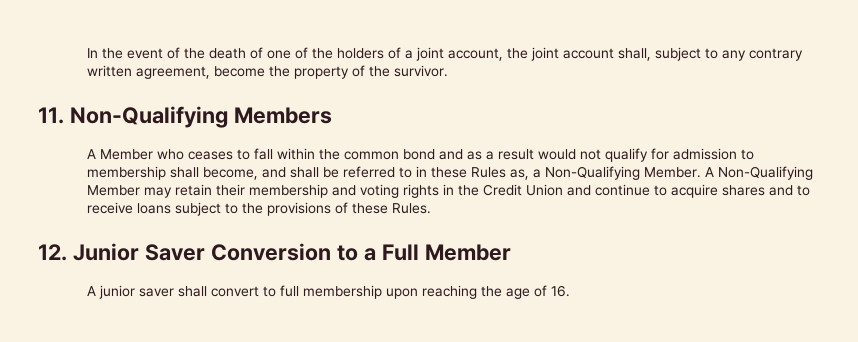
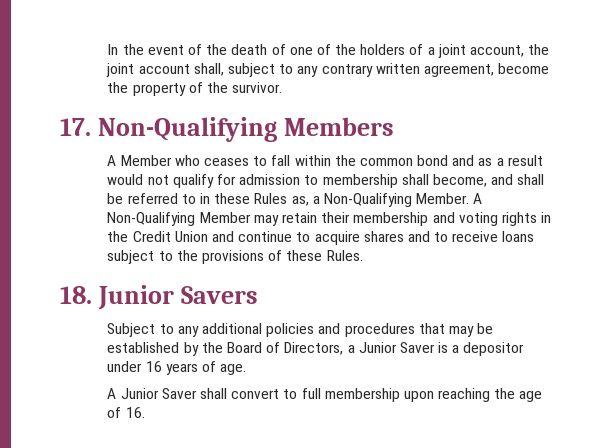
[38,107,64,124] 11. -> [60,118,91,136] 17.
[38,243,511,261] [86,285,174,299] 12. Junior Saver Conversion to a Full Member // A junior saver -> [60,285,258,310] [107,323,494,337] [107,342,525,356] [107,361,247,375] [107,388,197,399] 18. Junior Savers // Subject to any additional policies and procedures that may be established by the Board of Directors, a Junior Saver is a depositor under 16 years of age. // A Junior Saver

